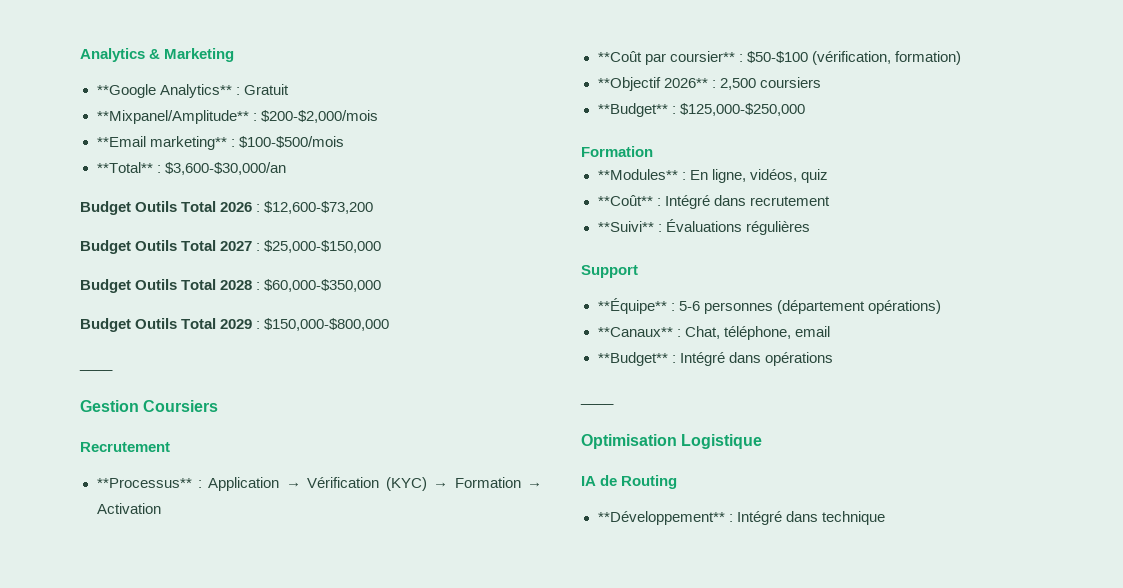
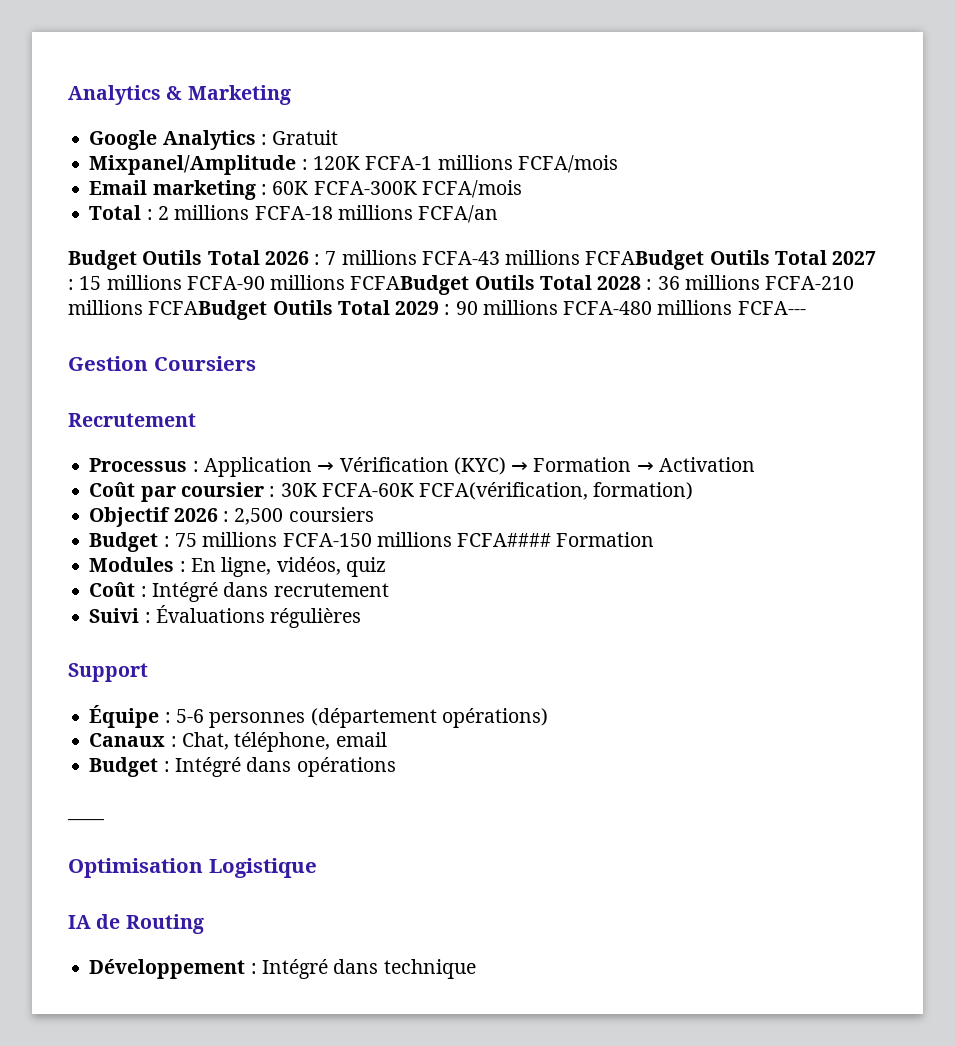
[96,84,232,98] **Google Analytics** -> [89,130,256,150] Google Analytics
[96,110,378,124] [96,136,344,150] [96,162,286,175] **Mixpanel/Amplitude** : $200-$2,000/mois // **Email marketing** : $100-$500/mois // **Total** : $3,600-$30,000/an -> [89,155,618,175] [89,180,522,200] [89,205,499,223] Mixpanel/Amplitude : 120K FCFA-1 millions FCFA/mois // Email marketing : 60K FCFA-300K FCFA/mois // Total : 2 millions FCFA-18 millions FCFA/an
[264,201,374,214] [80,240,382,254] [80,279,382,293] [80,318,390,332] [79,368,113,371] $12,600-$73,200 // Budget Outils Total 2027 : $25,000-$150,000 // Budget Outils Total 2028 : $60,000-$350,000 // Budget Outils Total 2029 : $150,000-$800,000 // ____ -> [325,250,877,270] [68,275,855,295] [68,300,806,320] 7 millions FCFA-43 millions FCFABudget Outils Total 2027 : 15 millions FCFA-90 millions FCFABudget Outils Total 2028 : 36 millions FCFA-210 millions FCFABudget Outils Total 2029 : 90 millions FCFA-480 millions FCFA---
[96,478,192,488] **Processus** -> [89,458,188,472] Processus
[597,51,891,65] **Coût par coursier** : $50-$100 (vérification, -> [89,482,589,502] Coût par coursier : 30K FCFA-60K FCFA(vérification,
[597,77,708,91] **Objectif 2026** -> [89,507,218,527] Objectif 2026
[597,103,805,117] **Budget** : $125,000-$250,000 // -> [89,532,552,552] Budget : 75 millions FCFA-150 millions FCFA####
[597,169,678,180] **Modules** -> [89,557,175,572] Modules
[597,195,653,206] **Coût** -> [89,582,136,597] Coût
[597,221,654,232] **Suivi** -> [89,608,140,623] Suivi
[597,298,667,314] **Équipe** -> [89,705,160,728] Équipe
[597,327,673,337] **Canaux** -> [89,733,166,747] Canaux
[597,352,668,366] **Budget** -> [89,757,159,777] Budget
[597,511,725,525] **Développement** -> [89,959,246,979] Développement

